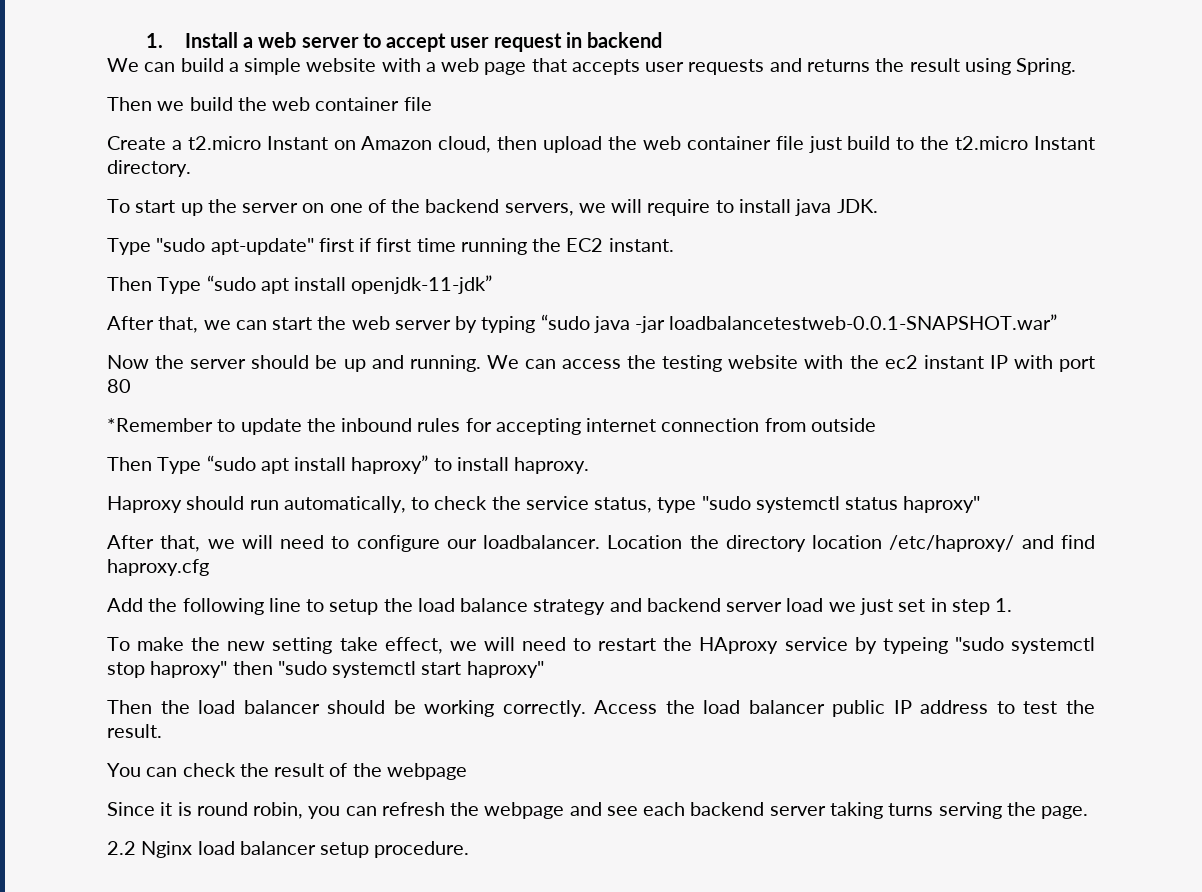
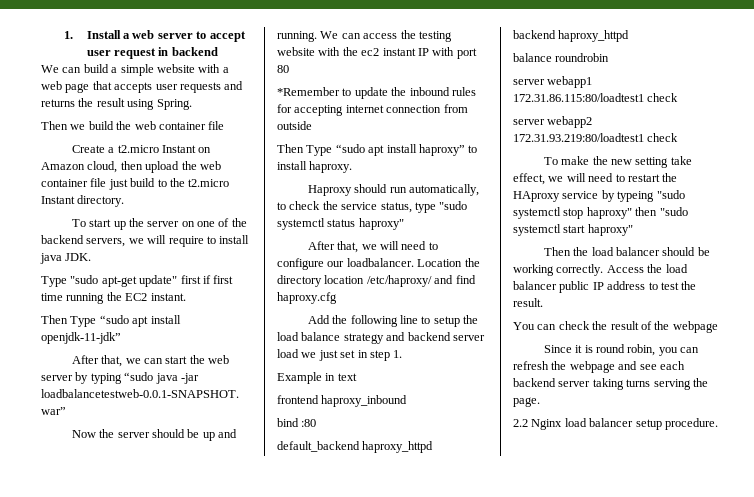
[210,238,314,255] apt-update" -> [101,275,178,287] apt-get update"
(1013, 605) none -> [277,372,357,384] [277,395,408,407] [277,418,317,427] [277,441,434,453] [513,30,630,42] [513,53,610,62] [513,76,593,88] [513,93,679,102] [513,116,593,128] [513,133,679,142] // Example in text // frontend haproxy_inbound // bind :80 // default_backend haproxy_httpd // backend haproxy_httpd // balance roundrobin // server webapp1 172.31.86.115:80/loadtest1 check // server webapp2 172.31.93.219:80/loadtest1 check

